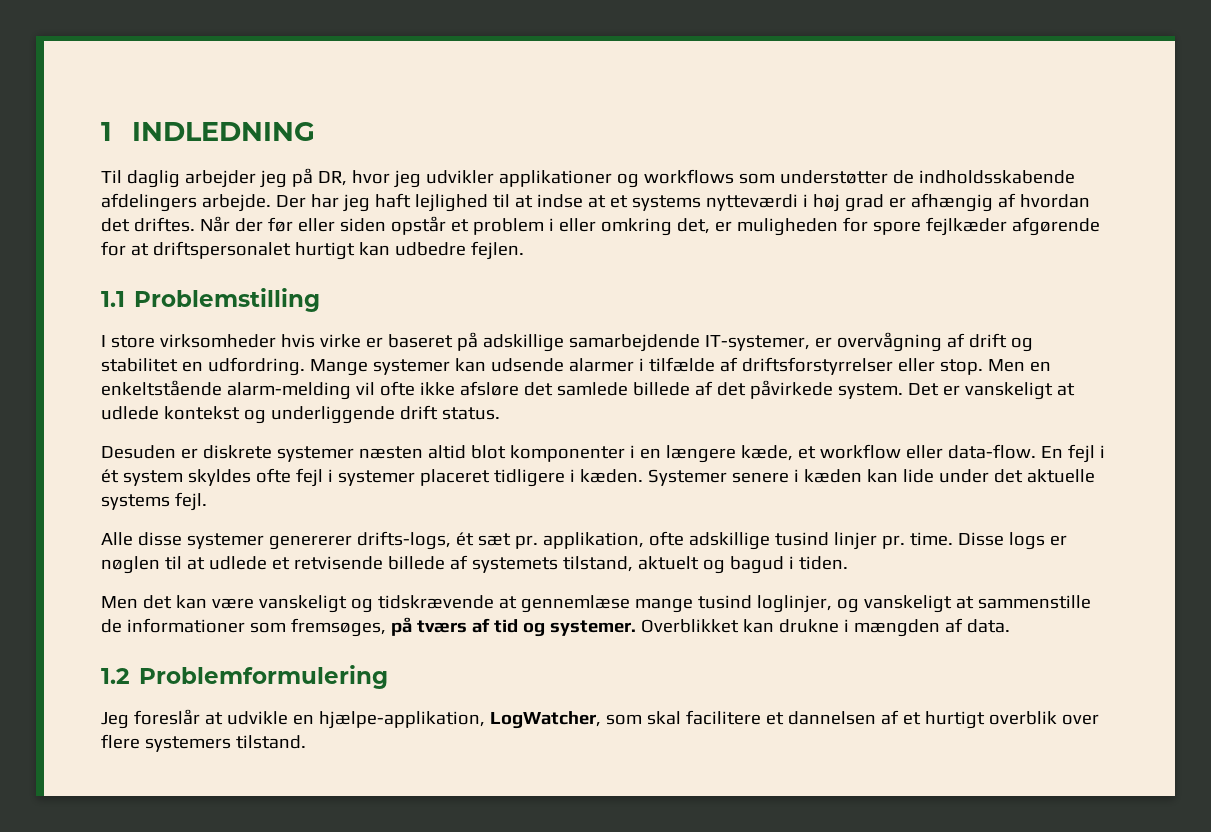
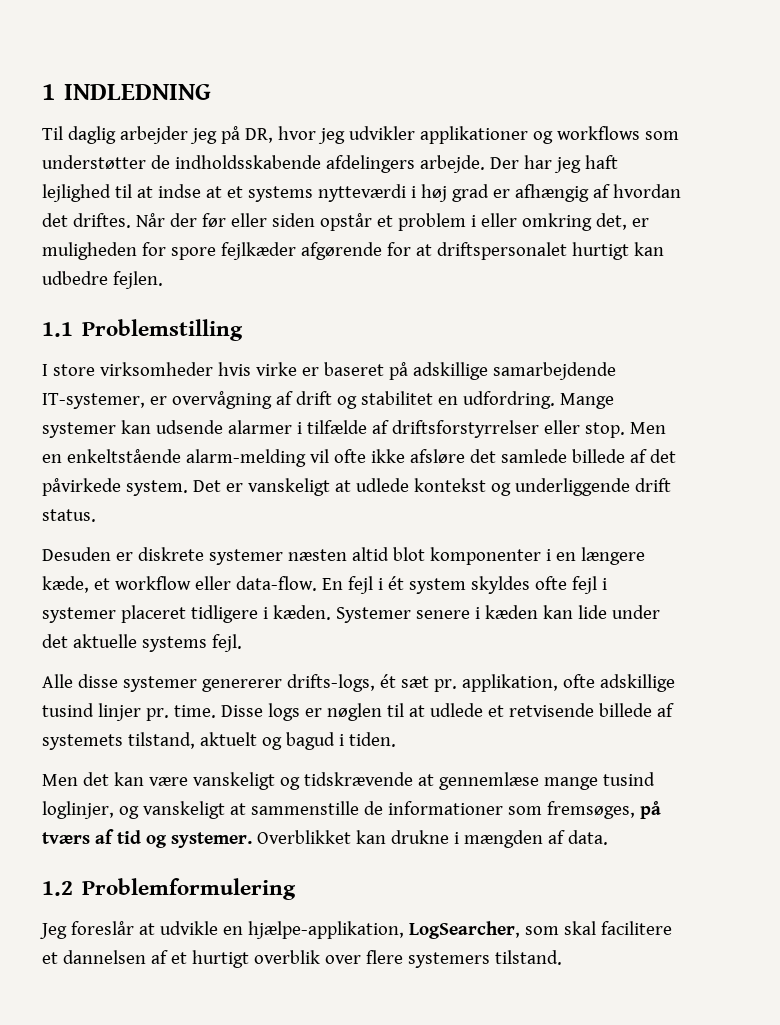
[489,711,601,729] LogWatcher, -> [408,921,520,939] LogSearcher,

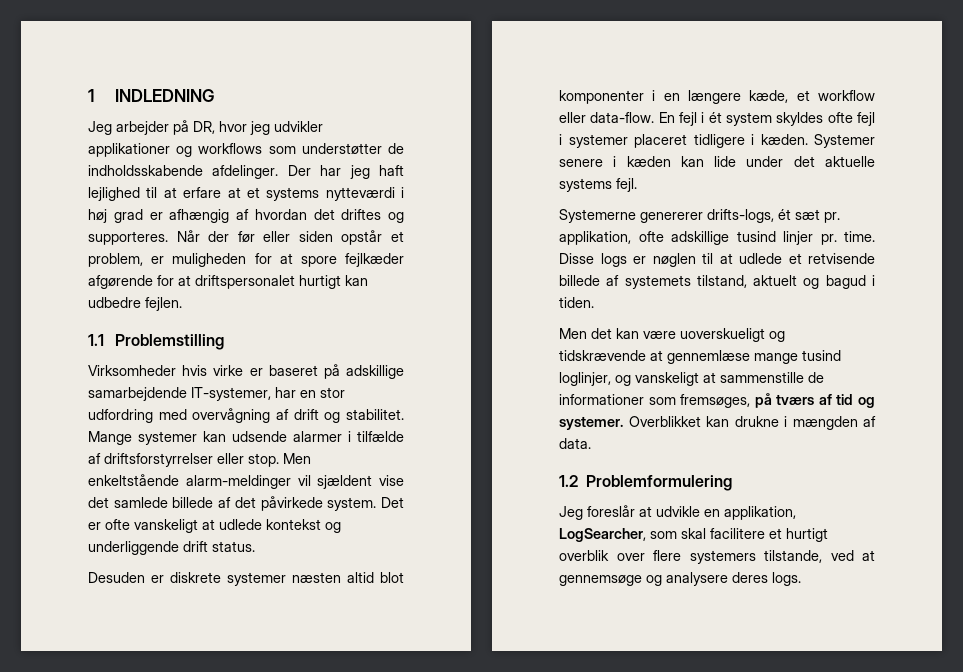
[42,126,217,144] Til daglig arbejder jeg -> [88,121,169,135] Jeg arbejder
[325,155,485,173] afdelingers arbejde. -> [212,165,279,179] afdelinger.
[157,184,201,198] indse -> [183,187,222,198] erfare
[72,213,131,228] driftes. -> [341,209,404,223] [88,231,168,245] driftes og supporteres.
[397,213,627,231] problem i eller omkring det, -> [88,253,143,267] problem,
(166, 249) none -> [279,253,293,264] at
[42,362,213,376] I store virksomheder -> [88,365,176,376] Virksomheder
[149,396,167,405] er -> [275,387,345,398] [88,409,187,423] har en stor udfordring med
[360,391,555,409] stabilitet en udfordring. -> [346,409,404,420] stabilitet.
[42,449,465,467] en enkeltstående alarm-melding vil ofte ikke afsløre -> [88,474,404,489] enkeltstående alarm-meldinger vil sjældent vise
(243, 487) none -> [105,519,130,530] ofte
[42,674,197,692] Alle disse systemer -> [559,209,636,223] Systemerne
[192,772,275,790] vanskeligt -> [680,328,765,342] uoverskueligt
[247,921,404,939] hjælpe-applikation, -> [724,506,796,520] applikation,
[62,950,187,964] dannelsen af et -> (782, 533) none
[494,950,562,965] tilstand. -> [764,550,875,563] [559,572,801,586] tilstande, ved at gennemsøge og analysere deres logs.

